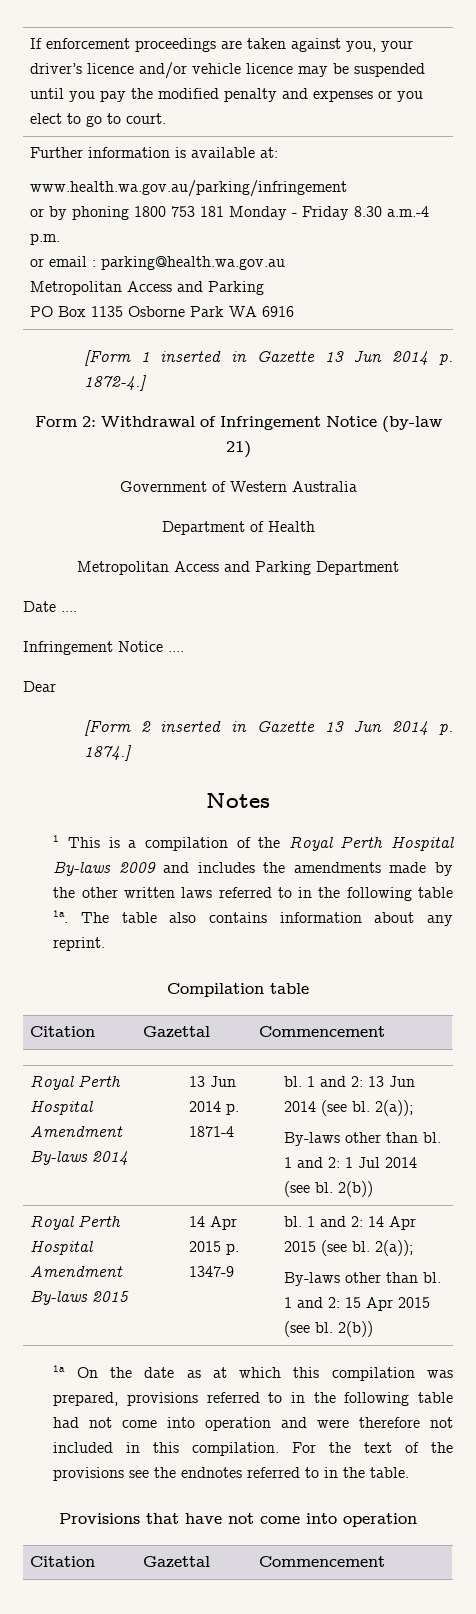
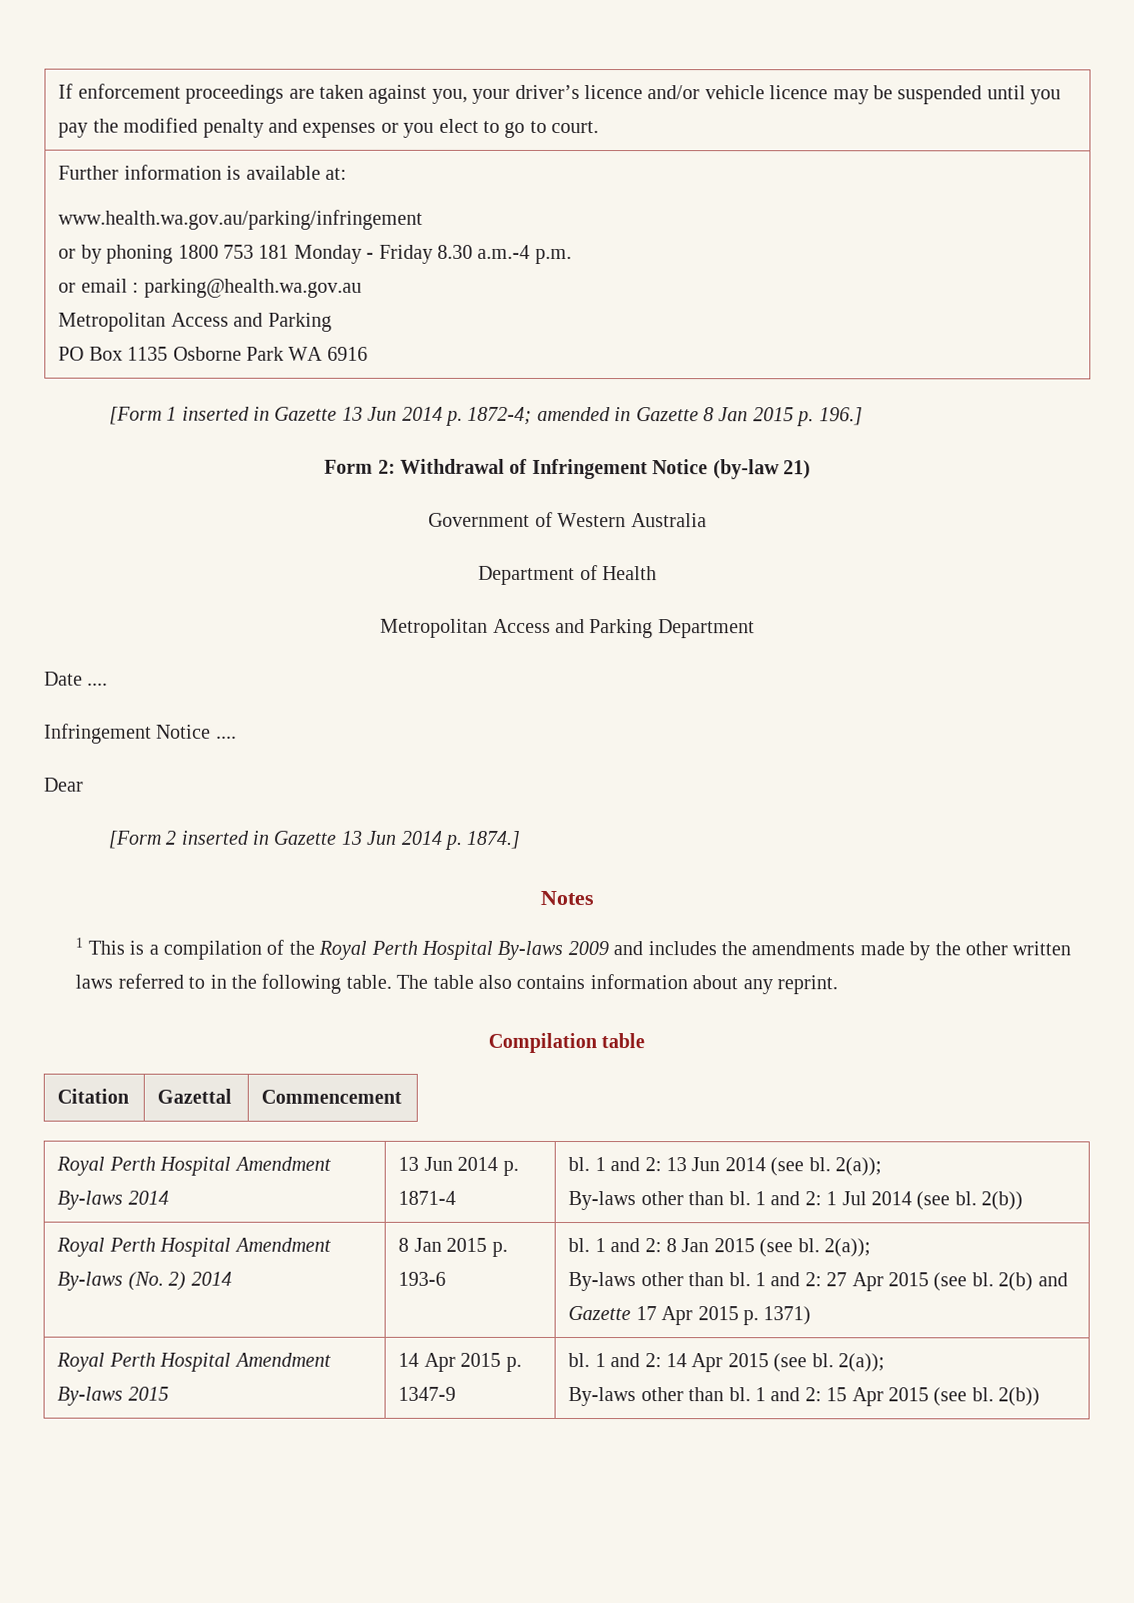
[83,375,147,391] 1872-4.] -> [467,406,863,427] 1872-4; amended in Gazette 8 Jan 2015 p. 196.]
[418,887,453,898] [53,910,69,923] table 1a. -> [345,974,392,989] table.
(374, 1189) none -> [56,1237,331,1257] [57,1271,232,1291] [398,1237,508,1257] [398,1271,447,1286] [568,1238,871,1258] [568,1272,1068,1292] [568,1306,812,1326] // Royal Perth Hospital Amendment By-laws (No. 2) 2014 | 8 Jan 2015 p. 193-6 | bl. 1 and 2: 8 Jan 2015 (see bl. 2(a)); // By-laws other than bl. 1 and 2: 27 Apr 2015 (see bl. 2(b) and Gazette 17 Apr 2015 p. 1371)
[53,1365,454,1381] [53,1392,454,1406] [53,1417,453,1431] [53,1442,453,1456] [53,1467,410,1481] [59,1513,417,1527] [30,1556,96,1567] [143,1556,211,1568] [259,1556,386,1567] // 1a On the date as at which this compilation was prepared, provisions referred to in the following table had not come into operation and were therefore not included in this compilation. For the text of the provisions see the endnotes referred to in the table. // Provisions that have not come into operation // Citation | Gazettal | Commencement -> (1041, 1397) none

